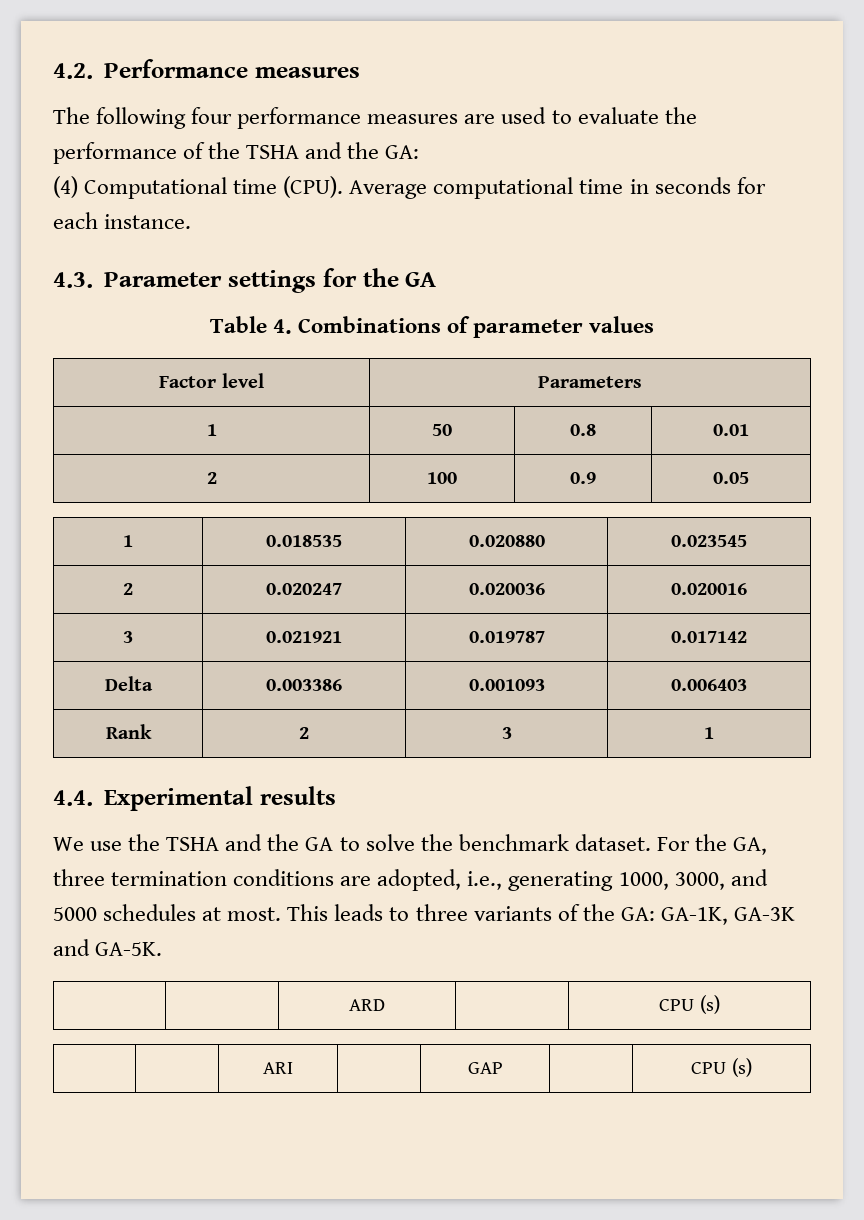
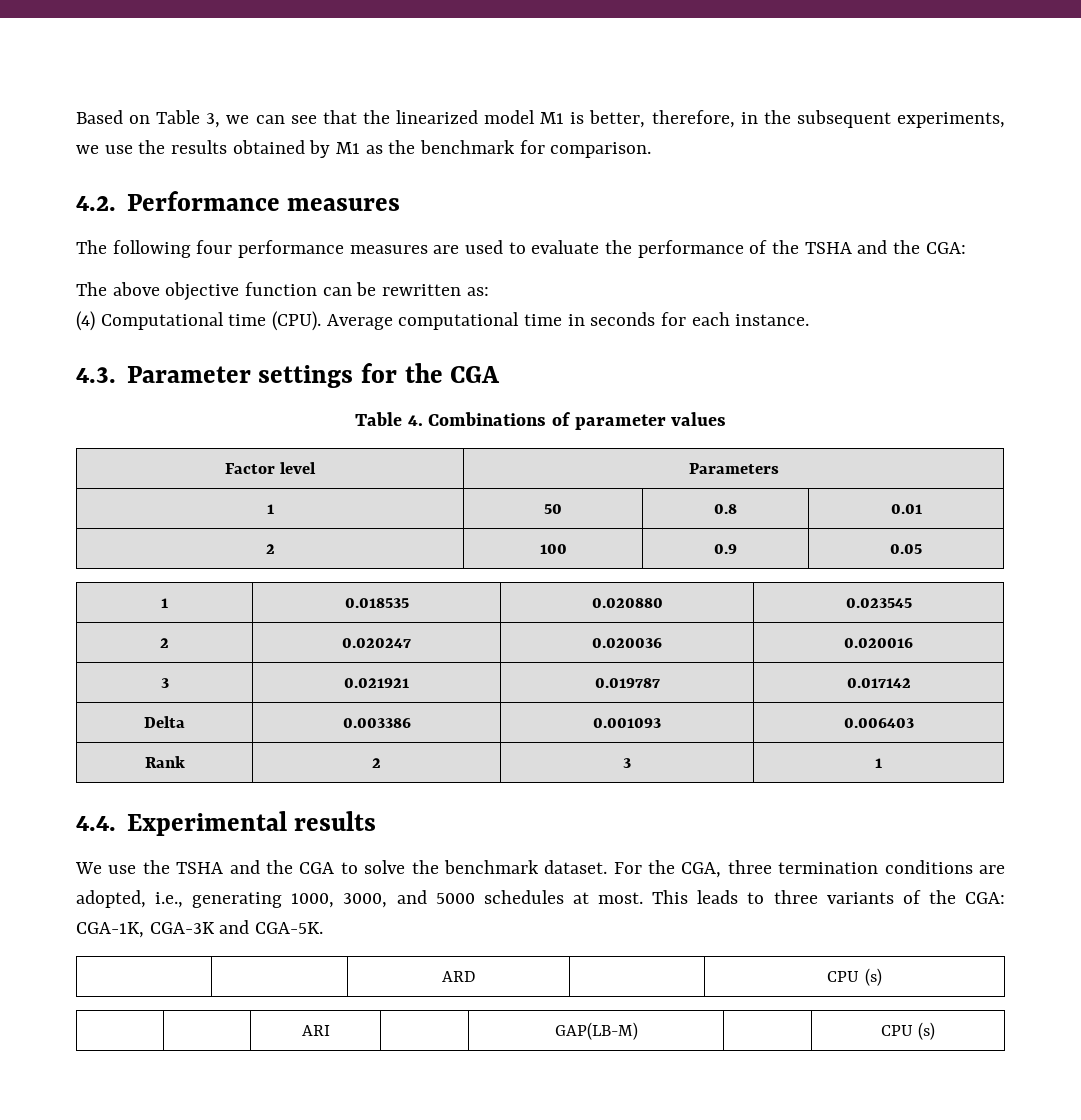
(53, 71) none -> [76,110,1005,128] [76,140,652,158] Based on Table 3, we can see that the linearized model M1 is better, therefore, in the subsequent experiments, we use the results obtained by M1 as the benchmark for comparison. //
[385,145,420,159] GA: -> [925,242,966,254] [76,282,489,301] CGA: // The above objective function can be rewritten as:
[405,272,437,287] GA -> [450,366,501,383] CGA
[305,837,334,851] GA -> [299,862,335,874] CGA
[733,837,768,855] GA, -> [681,862,722,878] CGA,
[620,907,795,925] [53,939,163,956] GA: GA-1K, GA-3K and GA-5K. -> [965,892,1006,904] [76,920,324,938] CGA: CGA-1K, CGA-3K and CGA-5K.
[467,1062,503,1074] GAP -> [554,1022,638,1040] GAP(LB-M)

